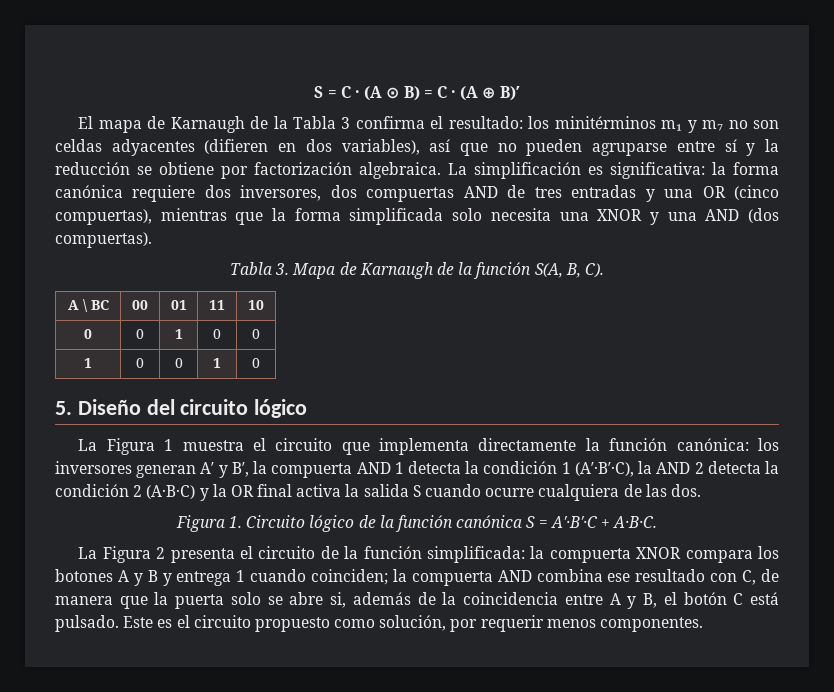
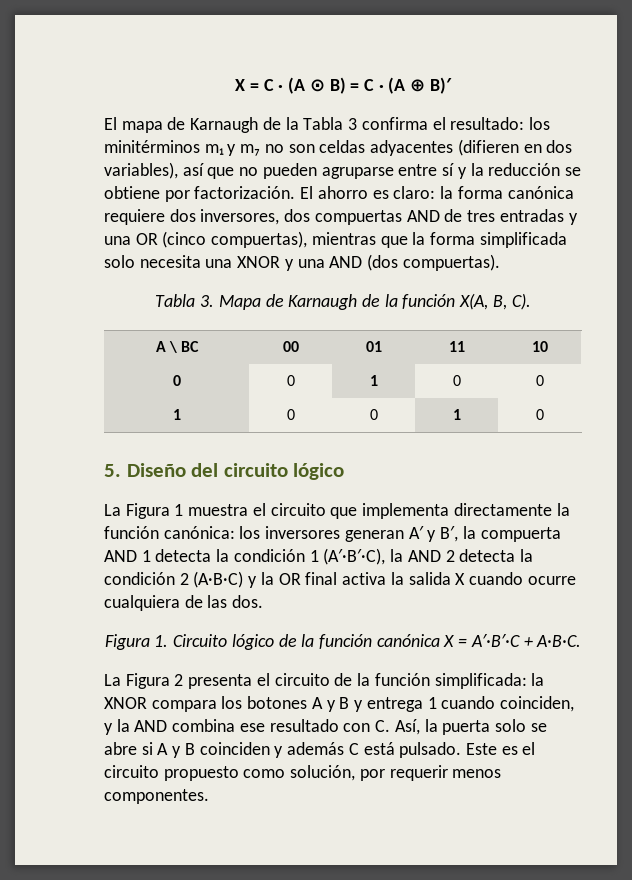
[314,86,324,98] S -> [235,79,246,91] X
[254,162,705,179] factorización algebraica. La simplificación es significativa: -> [194,186,436,199] factorización. El ahorro es claro:
[534,263,563,278] S(A, -> [459,293,489,310] X(A,
[412,485,421,497] S -> [455,573,466,585] X
[526,516,536,528] S -> [443,635,455,647] X
[549,548,631,563] compuerta -> (545, 679) none
[311,569,493,586] coinciden; la compuerta -> [499,696,574,712] [104,719,130,735] coinciden, y la
[742,569,779,585] [55,596,148,609] C, de manera que -> [375,719,420,735] C. Así,
[330,592,727,609] si, además de la coincidencia entre A y B, el botón -> [141,742,345,758] si A y B coinciden y además

